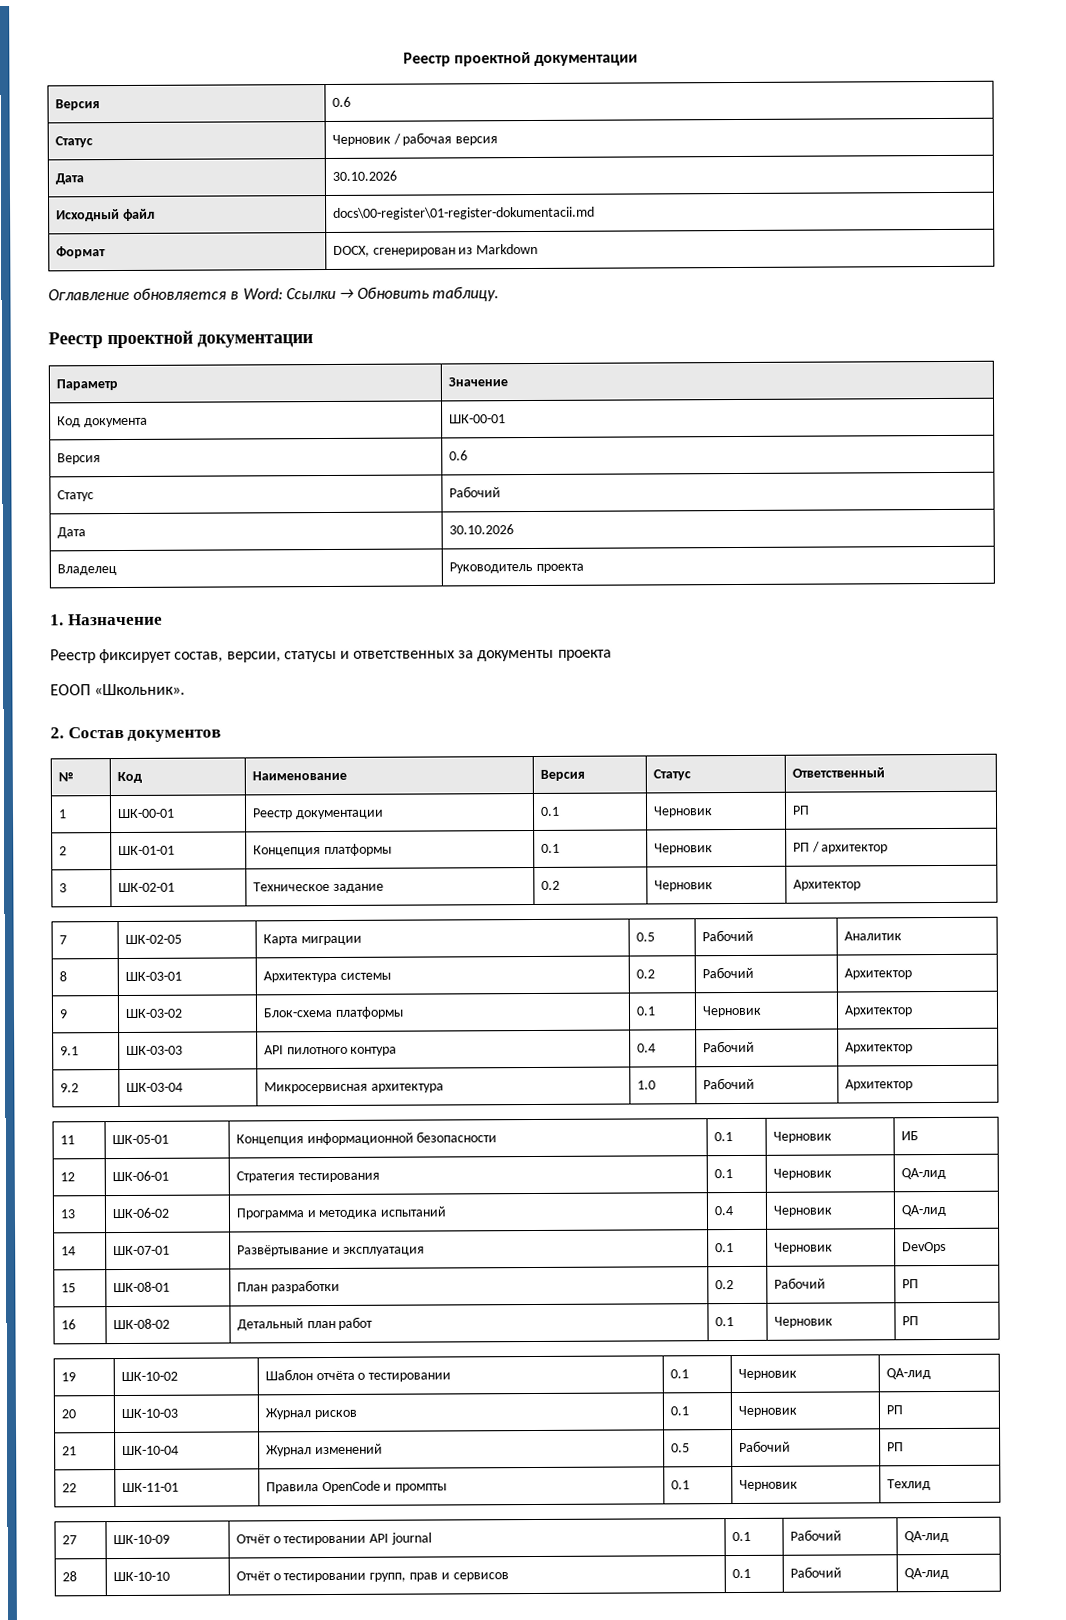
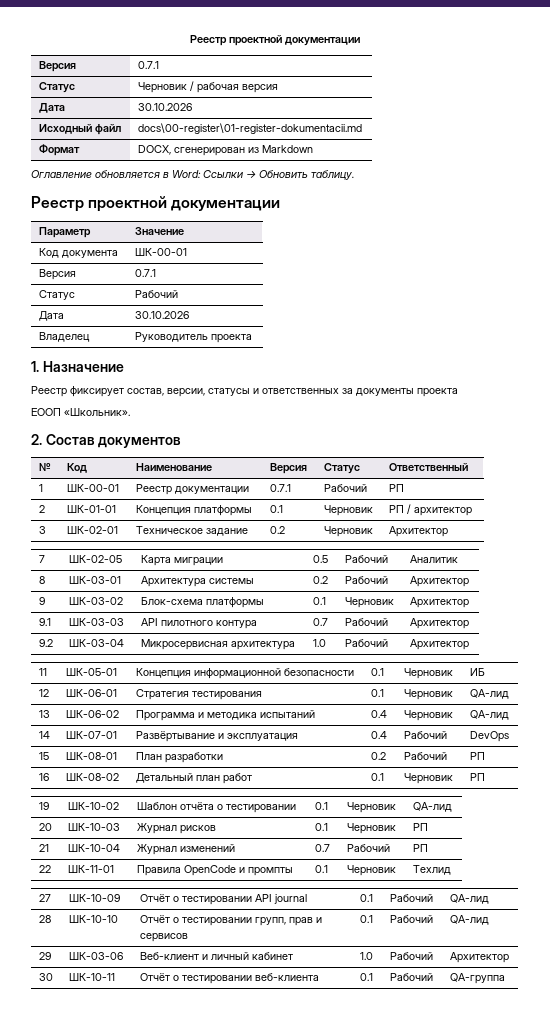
[331,96,351,107] 0.6 -> [137,61,159,69] 0.7.1
[448,450,468,461] 0.6 -> [134,269,156,277] 0.7.1
[539,806,560,816] [652,806,713,818] 0.1 | Черновик -> [269,484,291,492] [323,484,367,492] 0.7.1 | Рабочий
[636,1043,656,1053] 0.4 -> [312,618,328,626] 0.7
[714,1243,734,1253] [773,1242,833,1254] 0.1 | Черновик -> [370,731,387,739] [403,731,447,739] 0.4 | Рабочий
[670,1443,690,1453] 0.5 -> [314,844,330,852] 0.7
(949, 1573) none -> [38,952,51,960] [68,952,123,960] [139,952,293,960] [359,952,373,960] [389,952,433,960] [449,952,509,963] [38,973,53,981] [68,973,115,981] [139,973,319,984] [359,973,373,981] [389,973,433,981] [449,973,505,984] // 29 | ШК-03-06 | Веб-клиент и личный кабинет | 1.0 | Рабочий | Архитектор // 30 | ШК-10-11 | Отчёт о тестировании веб-клиента | 0.1 | Рабочий | QA-группа

